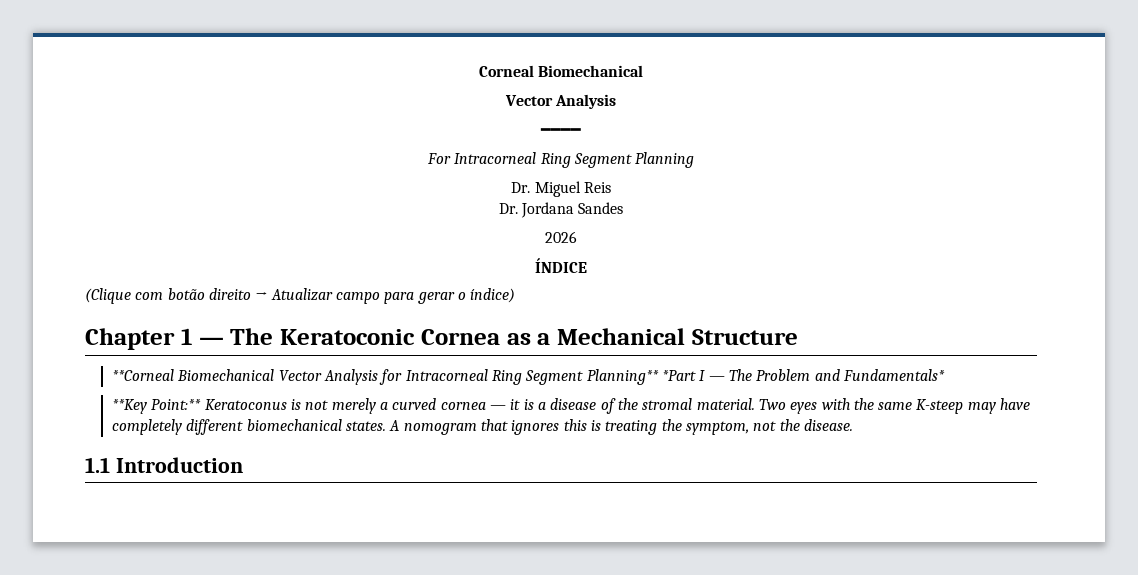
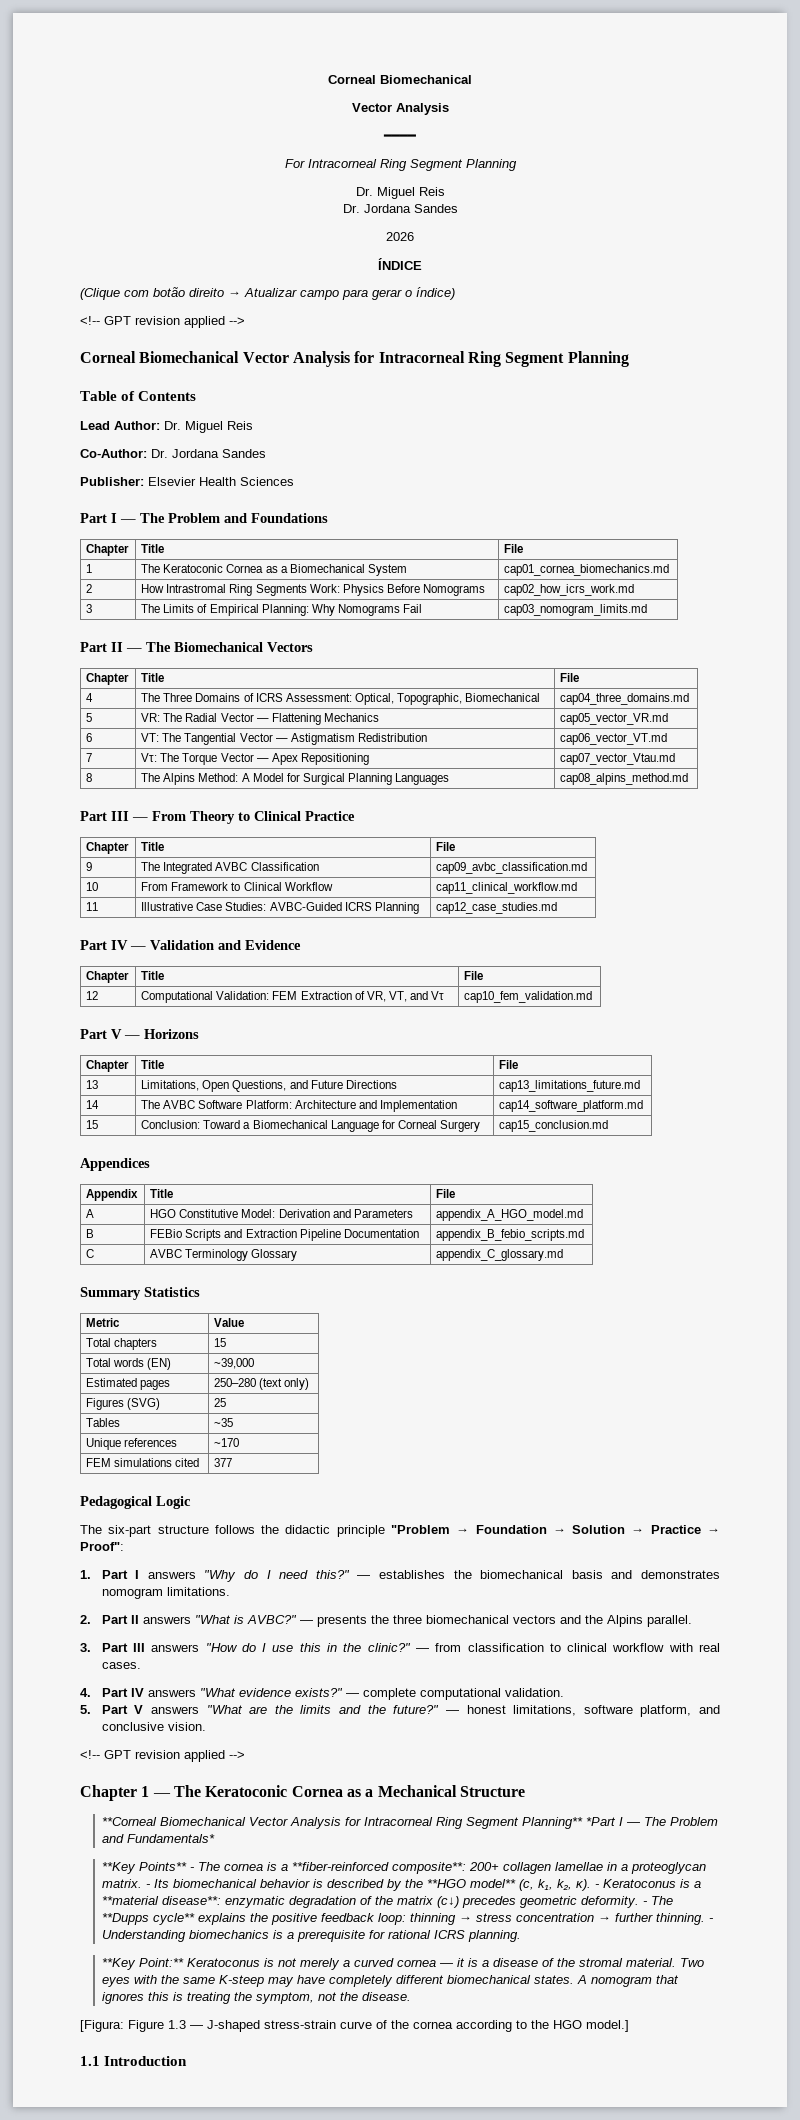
(516, 295) none -> [80,316,245,328] [80,351,629,367] [80,391,197,401] [80,421,253,433] [80,449,266,458] [80,477,294,486] [80,513,328,523] [86,544,130,556] [141,544,165,553] [504,544,524,553] [86,564,93,573] [141,564,407,576] [504,564,670,576] [86,584,93,593] [141,584,485,596] [504,584,635,596] [86,604,93,613] [141,604,422,616] [504,604,648,616] [80,642,313,652] [86,673,130,685] [141,673,165,682] [560,673,580,682] [86,693,94,702] [141,693,541,705] [560,693,690,705] [86,713,93,722] [141,713,379,725] [560,713,669,725] [86,733,93,742] [141,733,427,745] [560,733,668,745] [86,753,93,762] [141,753,369,765] [560,753,676,765] [86,773,93,782] [141,773,450,785] [560,773,689,785] [80,811,355,824] [86,842,130,854] [141,842,165,851] [436,842,456,851] [86,862,93,871] [141,862,319,874] [436,862,588,874] [86,882,99,891] [141,882,333,891] [436,882,578,894] [86,902,99,911] [141,902,419,914] [436,902,558,914] [80,940,301,950] [86,971,130,983] [141,971,165,980] [464,971,484,980] [86,991,99,1000] [141,991,445,1003] [464,991,593,1003] [80,1029,199,1039] [86,1060,130,1072] [141,1060,165,1069] [499,1060,519,1069] [86,1080,99,1089] [141,1080,397,1092] [499,1080,641,1092] [86,1100,100,1109] [141,1100,457,1112] [499,1100,644,1112] [86,1120,99,1129] [141,1120,480,1132] [499,1120,609,1132] [80,1158,150,1171] [86,1189,139,1201] [150,1189,174,1198] [436,1189,456,1198] [86,1209,95,1218] [150,1209,413,1218] [436,1209,584,1221] [86,1229,95,1238] [150,1229,419,1241] [436,1229,585,1241] [86,1249,95,1258] [150,1249,298,1261] [436,1249,564,1261] [80,1287,200,1300] [86,1318,121,1327] [214,1318,245,1327] [86,1338,158,1350] [214,1338,227,1347] [86,1358,172,1370] [214,1358,255,1369] [86,1378,171,1390] [214,1378,310,1390] [86,1398,161,1410] [214,1398,227,1407] [86,1418,121,1427] [214,1418,234,1427] [86,1438,178,1450] [214,1438,240,1447] [86,1458,200,1467] [214,1458,233,1467] [80,1496,191,1509] [80,1525,721,1537] [80,1542,124,1551] [80,1570,720,1582] [101,1587,230,1599] [80,1615,692,1627] [80,1643,720,1652] [101,1662,141,1669] [80,1688,564,1700] [80,1705,720,1717] [101,1722,206,1731] [80,1750,245,1762] // <!-- GPT revision applied --> // Corneal Biomechanical Vector Analysis for Intracorneal Ring Segment Planning // Table of Contents // Lead Author: Dr. Miguel Reis // Co-Author: Dr. Jordana Sandes // Publisher: Elsevier Health Sciences // Part I — The Problem and Foundations // Chapter | Title | File // 1 | The Keratoconic Cornea as a Biomechanical System | cap01_cornea_biomechanics.md // 2 | How Intrastromal Ring Segments Work: Physics Before Nomograms | cap02_how_icrs_work.md // 3 | The Limits of Empirical Planning: Why Nomograms Fail | cap03_nomogram_limits.md // Part II — The Biomechanical Vectors // Chapter | Title | File // 4 | The Three Domains of ICRS Assessment: Optical, Topographic, Biomechanical | cap04_three_domains.md // 5 | VR: The Radial Vector — Flattening Mechanics | cap05_vector_VR.md // 6 | VT: The Tangential Vector — Astigmatism Redistribution | cap06_vector_VT.md // 7 | Vτ: The Torque Vector — Apex Repositioning | cap07_vector_Vtau.md // 8 | The Alpins Method: A Model for Surgical Planning Languages | cap08_alpins_method.md // Part III — From Theory to Clinical Practice // Chapter | Title | File // 9 | The Integrated AVBC Classification | cap09_avbc_classification.md // 10 | From Framework to Clinical Workflow | cap11_clinical_workflow.md // 11 | Illustrative Case Studies: AVBC-Guided ICRS Planning | cap12_case_studies.md // Part IV — Validation and Evidence // Chapter | Title | File // 12 | Computational Validation: FEM Extraction of VR, VT, and Vτ | cap10_fem_validation.md // Part V — Horizons // Chapter | Title | File // 13 | Limitations, Open Questions, and Future Directions | cap13_limitations_future.md // 14 | The AVBC Software Platform: Architecture and Implementation | cap14_software_platform.md // 15 | Conclusion: Toward a Biomechanical Language for Corneal Surgery | cap15_conclusion.md // Appendices // Appendix | Title | File // A | HGO Constitutive Model: Derivation and Parameters | appendix_A_HGO_model.md // B | FEBio Scripts and Extraction Pipeline Documentation | appendix_B_febio_scripts.md // C | AVBC Terminology Glossary | appendix_C_glossary.md // Summary Statistics // Metric | Value // Total chapters | 15 // Total words (EN) | ~39,000 // Estimated pages | 250–280 (text only) // Figures (SVG) | 25 // Tables | ~35 // Unique references | ~170 // FEM simulations cited | 377 // Pedagogical Logic // The six-part structure follows the didactic principle "Problem → Foundation → Solution → Practice → Proof": // 1. Part I answers "Why do I need this?" — establishes the biomechanical basis and demonstrates nomogram limitations. // 2. Part II answers "What is AVBC?" — presents the three biomechanical vectors and the Alpins parallel. // 3. Part III answers "How do I use this in the clinic?" — from classification to clinical workflow with real cases. // 4. Part IV answers "What evidence exists?" — complete computational validation. // 5. Part V answers "What are the limits and the future?" — honest limitations, software platform, and conclusive vision. // <!-- GPT revision applied -->
(945, 375) none -> [101,1862,706,1874] [101,1879,701,1891] [101,1896,673,1908] [101,1913,714,1925] [101,1930,521,1942] // **Key Points** - The cornea is a **fiber-reinforced composite**: 200+ collagen lamellae in a proteoglycan matrix. - Its biomechanical behavior is described by the **HGO model** (c, k₁, k₂, κ). - Keratoconus is a **material disease**: enzymatic degradation of the matrix (c↓) precedes geometric deformity. - The **Dupps cycle** explains the positive feedback loop: thinning → stress concentration → further thinning. - Understanding biomechanics is a prerequisite for rational ICRS planning.
(853, 425) none -> [80,2020,629,2032] // [Figura: Figure 1.3 — J-shaped stress-strain curve of the cornea according to the HGO model.]

